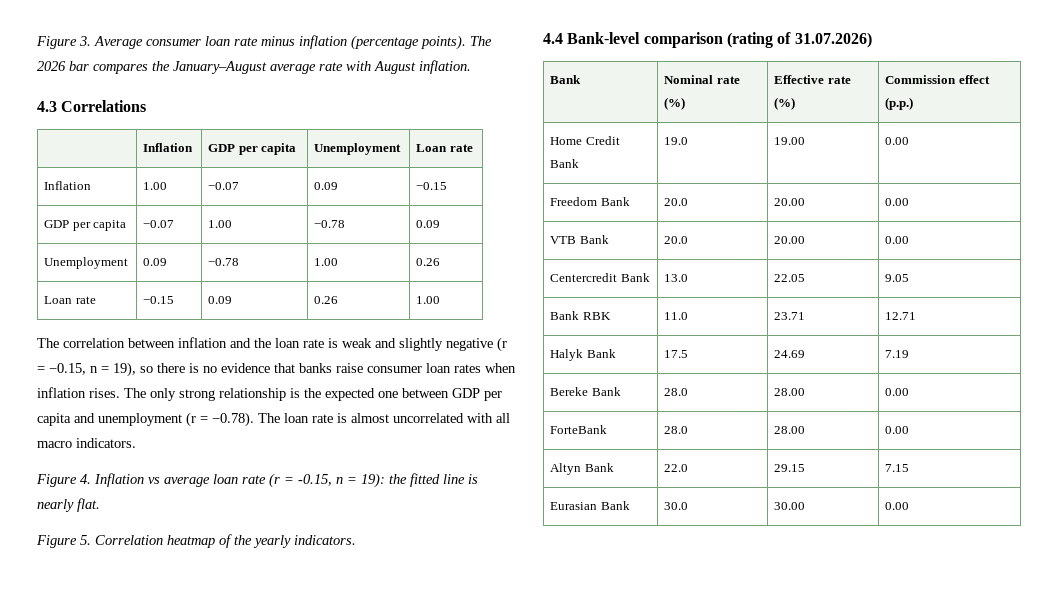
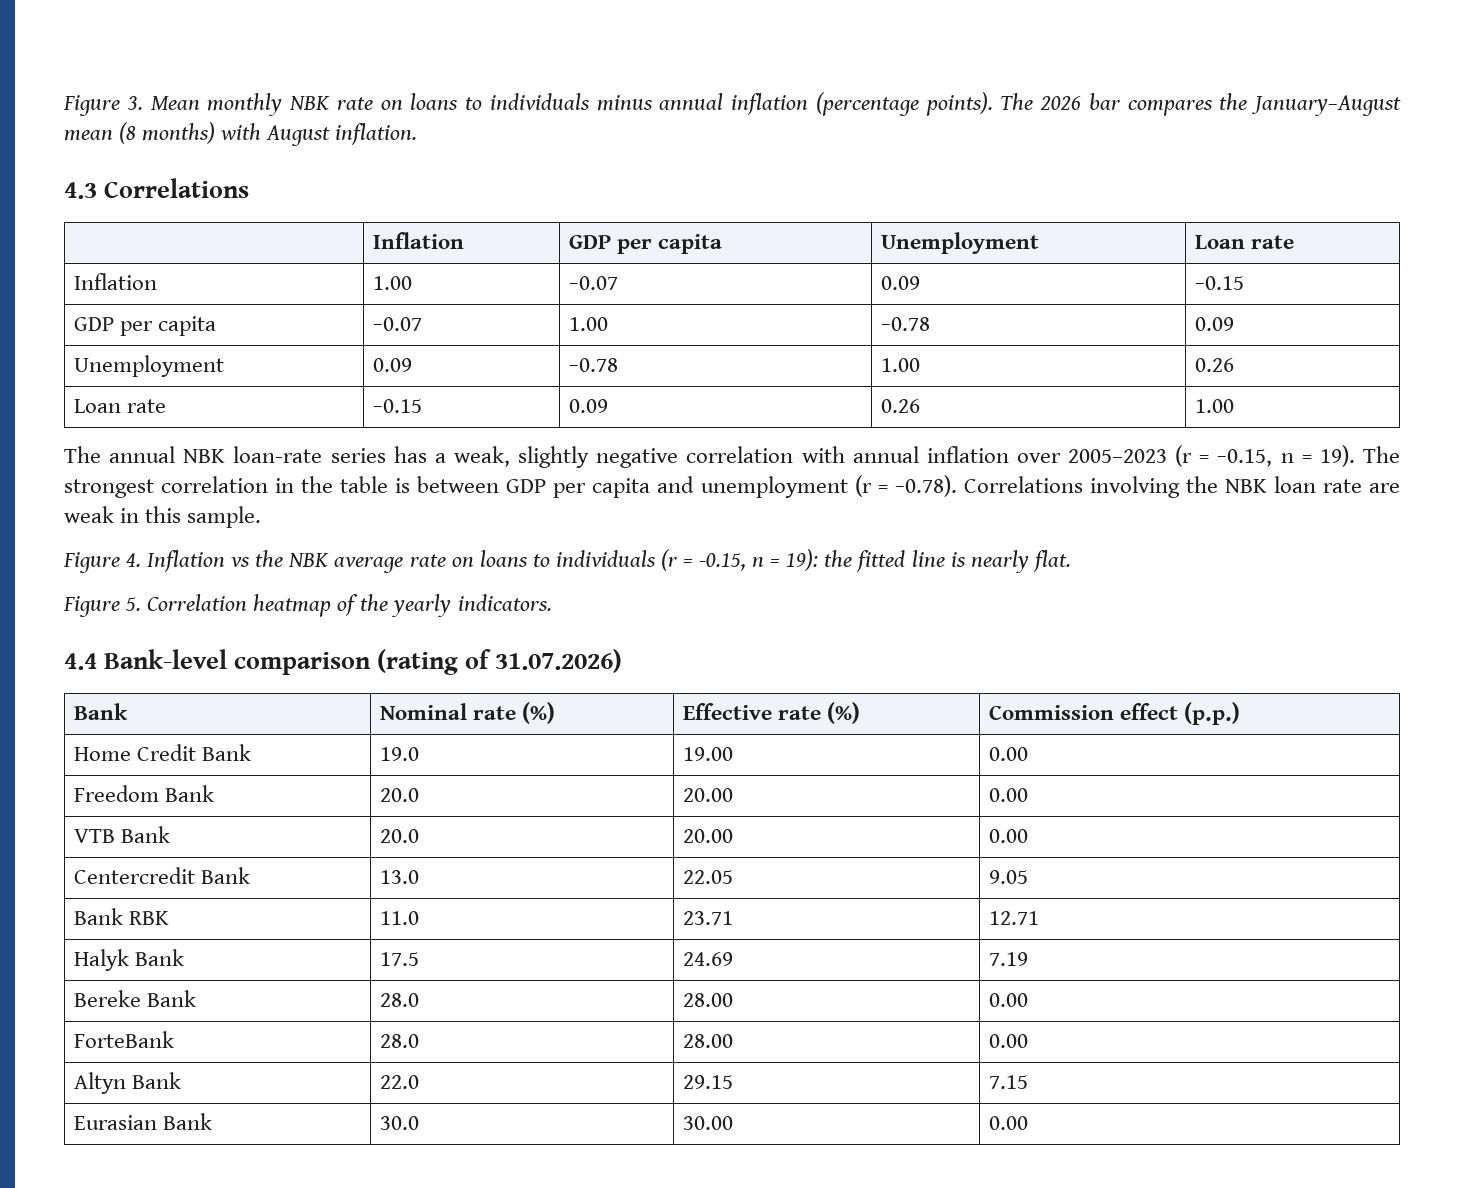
[94,36,295,49] Average consumer loan rate minus -> [150,93,724,116] Mean monthly NBK rate on loans to individuals minus annual
[270,62,343,74] average rate -> [64,122,216,144] mean (8 months)
[63,337,507,352] [37,362,516,377] [37,387,398,401] correlation between inflation and the loan rate is weak and slightly negative (r = −0.15, n = 19), so there is no evidence that banks raise consumer loan rates when inflation rises. The only strong relationship is the expected one -> [109,445,1401,468] [64,476,411,498] annual NBK loan-rate series has a weak, slightly negative correlation with annual inflation over 2005–2023 (r = −0.15, n = 19). The strongest correlation in the table is
[258,413,510,423] [37,438,136,448] [36,473,266,487] The loan rate is almost uncorrelated with all macro indicators. // Figure 4. Inflation vs average loan rate -> [963,476,1400,498] [64,506,262,528] [63,550,656,573] Correlations involving the NBK loan rate are weak in this sample. // Figure 4. Inflation vs the NBK average rate on loans to individuals

